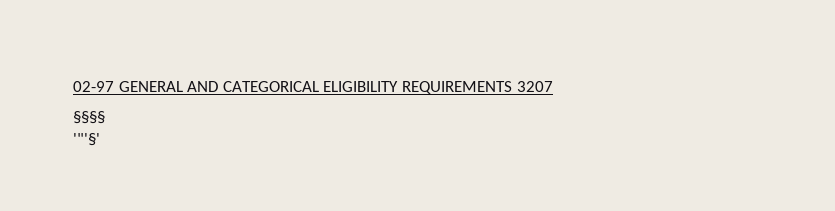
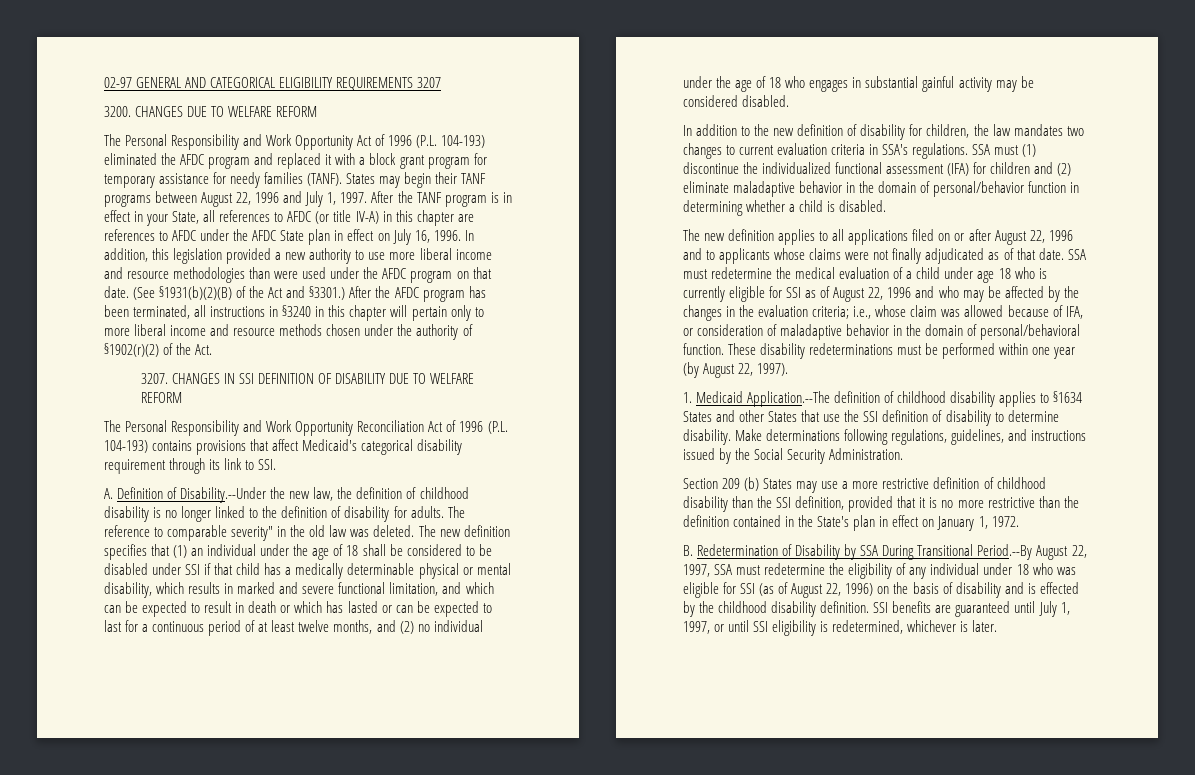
[73,111,105,124] [73,133,100,146] §§§§ // '"'§' -> [104,106,318,117] [104,134,486,150] [104,153,487,169] [104,172,487,188] [104,191,512,207] [104,210,474,226] [104,229,474,245] [104,248,492,264] [104,267,492,283] [104,286,486,302] [104,305,484,321] [104,324,473,340] [104,343,213,357] [140,373,475,384] [140,392,182,403] [104,420,509,436] [104,439,463,455] [104,458,277,474] [104,487,469,503] [104,506,465,522] [104,525,510,541] [104,544,492,560] [104,563,511,579] [104,582,494,598] [104,601,492,617] [104,620,483,636] [683,76,1034,92] [683,95,790,107] [683,124,1084,140] [683,143,1037,159] [683,162,1072,176] [683,181,1080,197] [683,200,887,216] [683,229,1073,245] [683,248,1086,264] [683,267,1047,283] [683,286,1079,302] [683,305,1083,321] [683,324,1081,340] [683,343,1076,359] [683,362,789,378] [683,391,1083,407] [683,410,1059,426] [683,429,1087,445] [683,448,904,464] [683,477,1046,493] [683,496,1079,512] [683,515,1019,531] [683,544,1087,560] [683,563,1076,579] [683,582,1079,598] [683,601,1070,617] [683,620,998,636] 3200. CHANGES DUE TO WELFARE REFORM // The Personal Responsibility and Work Opportunity Act of 1996 (P.L. 104-193) eliminated the AFDC program and replaced it with a block grant program for temporary assistance for needy families (TANF). States may begin their TANF programs between August 22, 1996 and July 1, 1997. After the TANF program is in effect in your State, all references to AFDC (or title IV-A) in this chapter are references to AFDC under the AFDC State plan in effect on July 16, 1996. In addition, this legislation provided a new authority to use more liberal income and resource methodologies than were used under the AFDC program on that date. (See §1931(b)(2)(B) of the Act and §3301.) After the AFDC program has been terminated, all instructions in §3240 in this chapter will pertain only to more liberal income and resource methods chosen under the authority of §1902(r)(2) of the Act. // 3207. CHANGES IN SSI DEFINITION OF DISABILITY DUE TO WELFARE REFORM // The Personal Responsibility and Work Opportunity Reconciliation Act of 1996 (P.L. 104-193) contains provisions that affect Medicaid's categorical disability requirement through its link to SSI. // A. Definition of Disability.--Under the new law, the definition of childhood disability is no longer linked to the definition of disability for adults. The reference to comparable severity" in the old law was deleted. The new definition specifies that (1) an individual under the age of 18 shall be considered to be disabled under SSI if that child has a medically determinable physical or mental disability, which results in marked and severe functional limitation, and which can be expected to result in death or which has lasted or can be expected to last for a continuous period of at least twelve months, and (2) no individual under the age of 18 who engages in substantial gainful activity may be considered disabled. // In addition to the new definition of disability for children, the law mandates two changes to current evaluation criteria in SSA's regulations. SSA must (1) discontinue the individualized functional assessment (IFA) for children and (2) eliminate maladaptive behavior in the domain of personal/behavior function in determining whether a child is disabled. // The new definition applies to all applications filed on or after August 22, 1996 and to applicants whose claims were not finally adjudicated as of that date. SSA must redetermine the medical evaluation of a child under age 18 who is currently eligible for SSI as of August 22, 1996 and who may be affected by the changes in the evaluation criteria; i.e., whose claim was allowed because of IFA, or consideration of maladaptive behavior in the domain of personal/behavioral function. These disability redeterminations must be performed within one year (by August 22, 1997). // 1. Medicaid Application.--The definition of childhood disability applies to §1634 States and other States that use the SSI definition of disability to determine disability. Make determinations following regulations, guidelines, and instructions issued by the Social Security Administration. // Section 209 (b) States may use a more restrictive definition of childhood disability than the SSI definition, provided that it is no more restrictive than the definition contained in the State's plan in effect on January 1, 1972. // B. Redetermination of Disability by SSA During Transitional Period.--By August 22, 1997, SSA must redetermine the eligibility of any individual under 18 who was eligible for SSI (as of August 22, 1996) on the basis of disability and is effected by the childhood disability definition. SSI benefits are guaranteed until July 1, 1997, or until SSI eligibility is redetermined, whichever is later.

